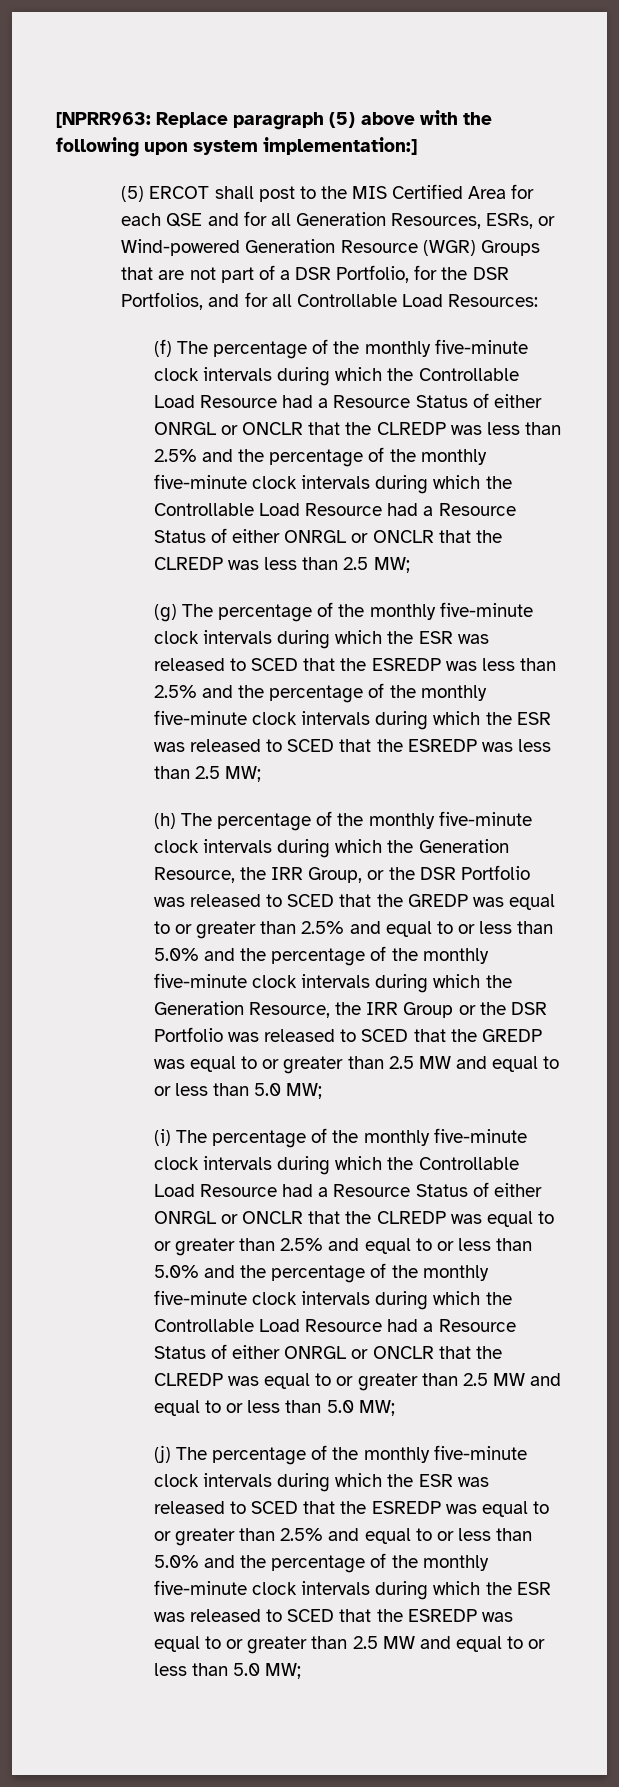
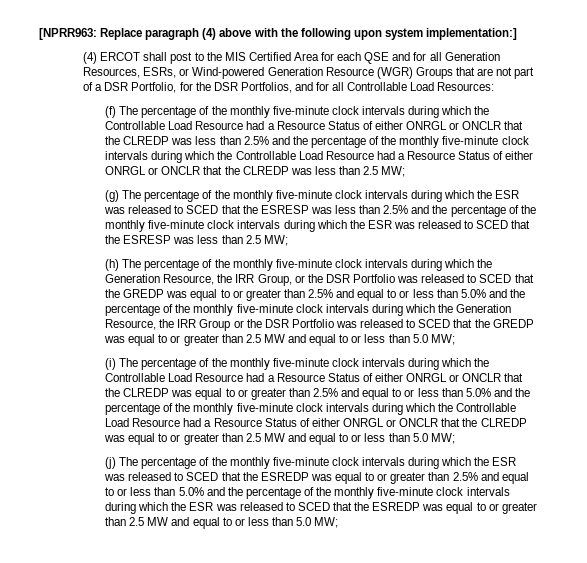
[329,112,356,128] (5) -> [202,28,217,40] (4)
[121,186,145,202] (5) -> [83,52,98,64] (4)
[371,658,441,671] ESREDP -> [260,205,309,214] ESRESP
[407,739,477,752] ESREDP -> [123,235,172,244] ESRESP

